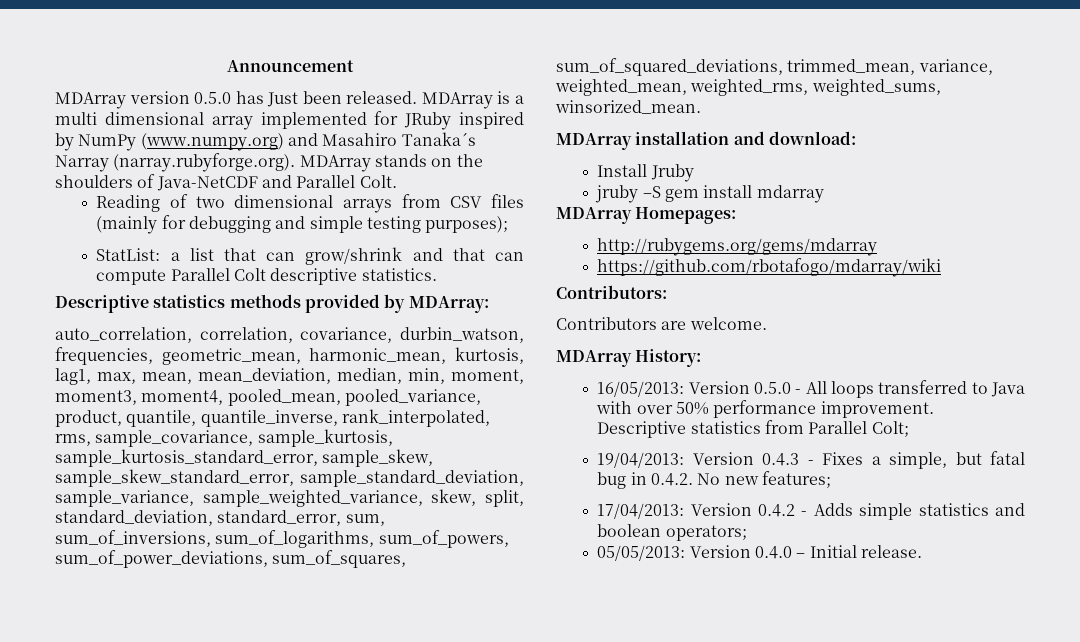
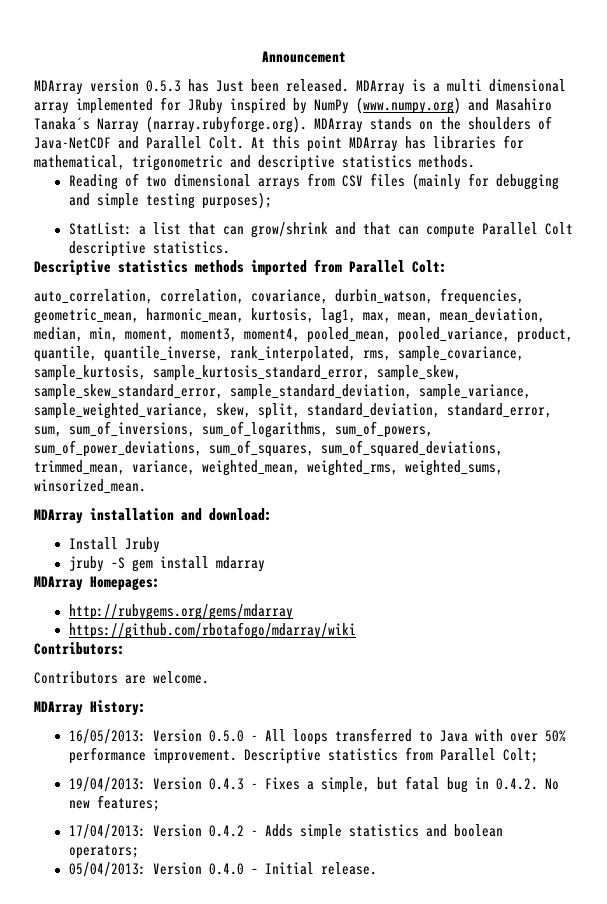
[194,92,232,104] 0.5.0 -> [146,80,181,92] 0.5.3
(397, 181) none -> [251,135,524,152] [34,155,475,171] At this point MDArray has libraries for mathematical, trigonometric and descriptive statistics methods.
[304,294,489,313] provided by MDArray: -> [251,259,447,276] imported from Parallel Colt:
[597,545,686,561] 05/05/2013: -> [68,862,146,877] 05/04/2013:

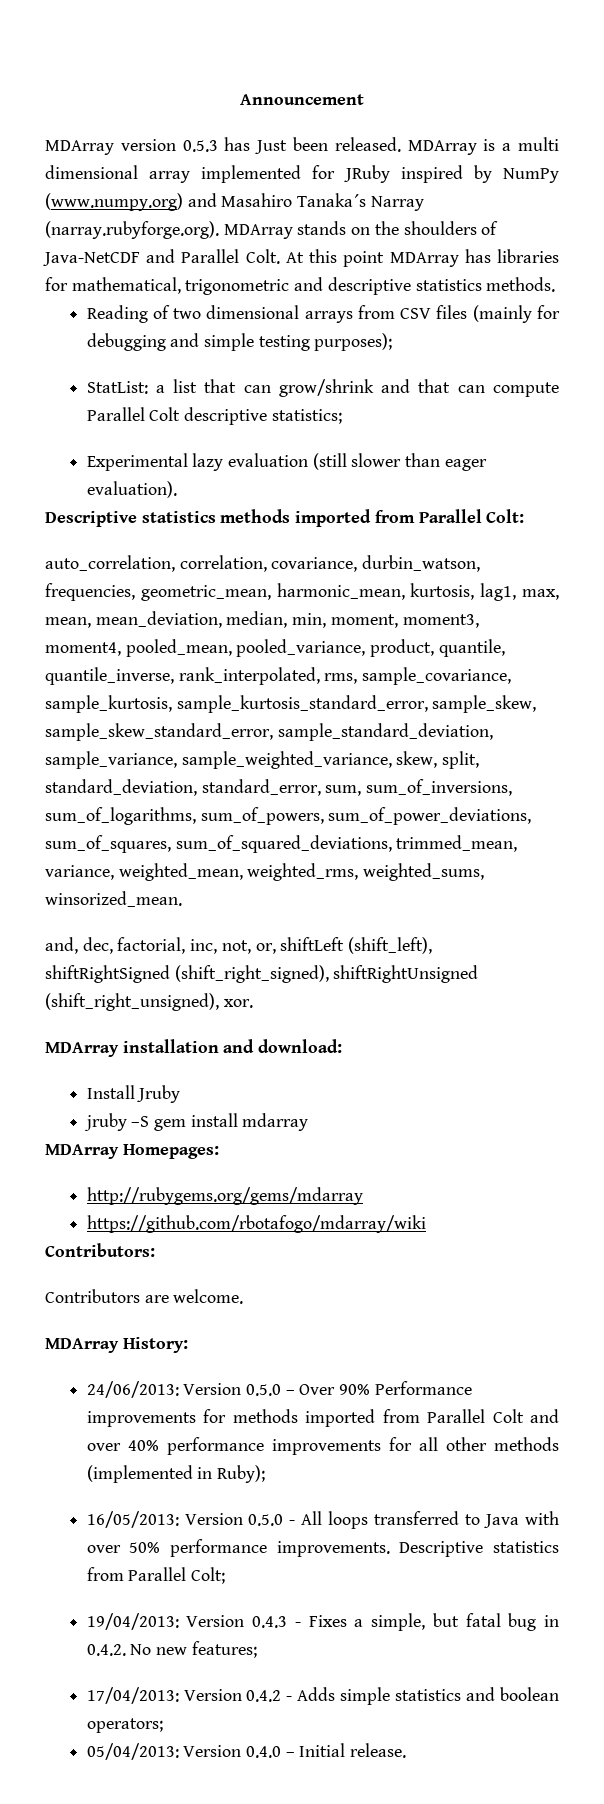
[152,241,230,254] statistics. -> [271,409,342,424] [86,453,487,471] [86,481,177,498] statistics; // Experimental lazy evaluation (still slower than eager evaluation).
(146, 486) none -> [45,937,433,954] [45,965,479,983] [45,993,253,1011] // and, dec, factorial, inc, not, or, shiftLeft (shift_left), shiftRightSigned (shift_right_signed), shiftRightUnsigned (shift_right_unsigned), xor.
(146, 708) none -> [86,1381,472,1398] [86,1409,559,1427] [86,1437,559,1455] [86,1465,266,1483] // 24/06/2013: Version 0.5.0 – Over 90% Performance improvements for methods imported from Parallel Colt and over 40% performance improvements for all other methods (implemented in Ruby);
[152,748,237,764] improvement. -> [276,1541,390,1557] improvements.

